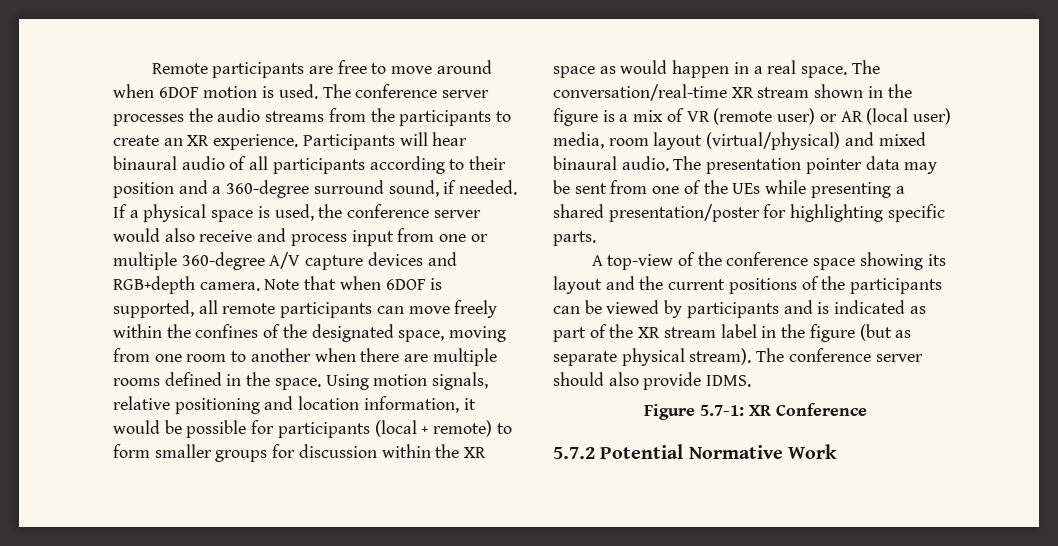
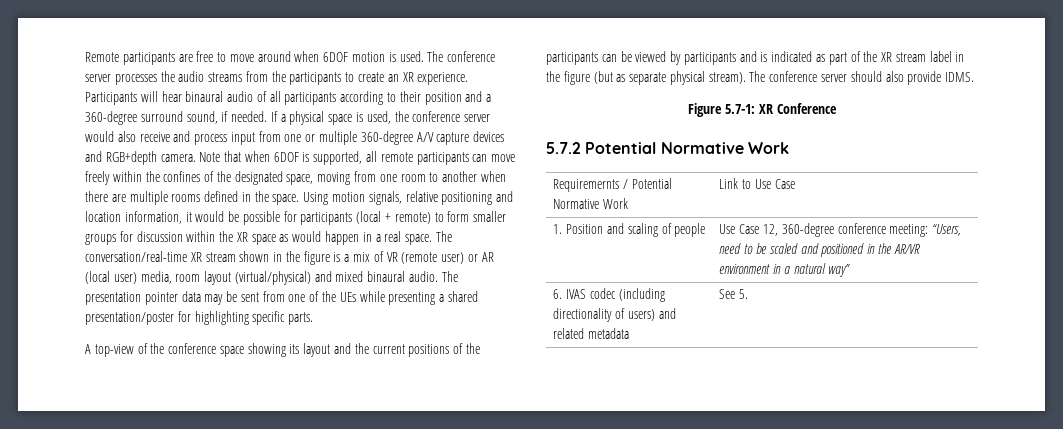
(837, 451) none -> [553,178,672,192] [553,198,629,209] [719,178,795,189] [553,223,706,237] [719,223,962,237] [719,243,920,257] [719,263,850,277] [553,288,665,302] [553,308,676,322] [553,328,630,339] [719,289,749,299] // Requiremernts / Potential Normative Work | Link to Use Case // 1. Position and scaling of people | Use Case 12, 360-degree conference meeting: “Users, need to be scaled and positioned in the AR/VR environment in a natural way” // 6. IVAS codec (including directionality of users) and related metadata | See 5.

